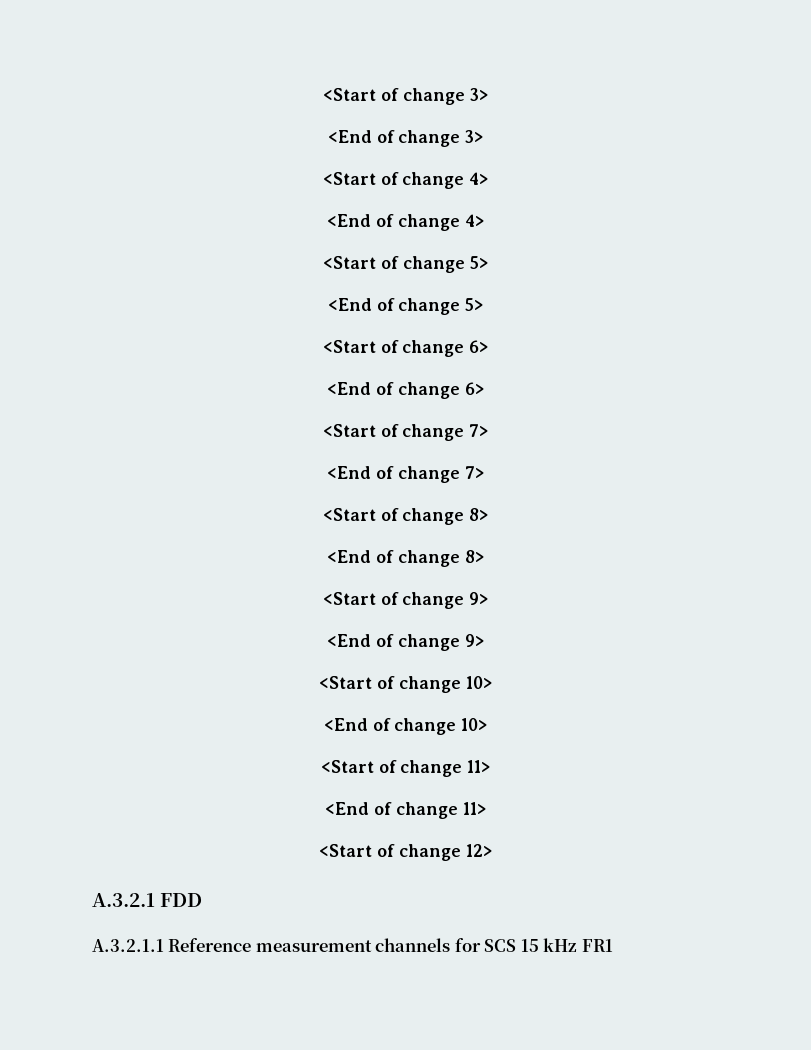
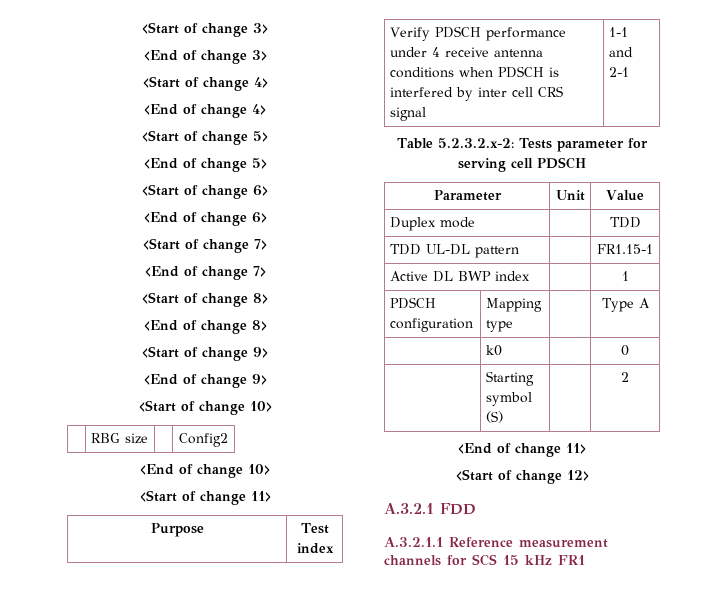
(492, 682) none -> [90,433,148,444] [179,433,228,447] // | RBG size | | Config2
(491, 766) none -> [150,523,204,537] [300,523,329,534] [296,543,334,554] [389,26,566,41] [389,47,543,57] [389,66,559,78] [389,86,563,101] [389,107,426,121] [608,27,628,37] [608,47,633,57] [608,67,629,77] [396,138,649,152] [458,157,586,172] [433,190,502,201] [555,190,585,201] [606,190,645,201] [389,217,475,231] [609,217,641,228] [389,244,519,258] [597,244,653,254] [389,271,530,282] [621,271,629,281] [389,297,436,309] [389,318,473,332] [485,298,542,312] [485,320,513,332] [601,298,650,312] [485,345,502,356] [621,345,629,356] [485,371,534,386] [485,392,532,406] [485,411,503,423] [621,372,629,382] // Purpose | Test index // Verify PDSCH performance under 4 receive antenna conditions when PDSCH is interfered by inter cell CRS signal | 1-1 and 2-1 // Table 5.2.3.2.x-2: Tests parameter for serving cell PDSCH // Parameter | Unit | Value // Duplex mode | | TDD // TDD UL-DL pattern | | FR1.15-1 // Active DL BWP index | | 1 // PDSCH configuration | Mapping type | | Type A // | k0 | | 0 // | Starting symbol (S) | | 2

